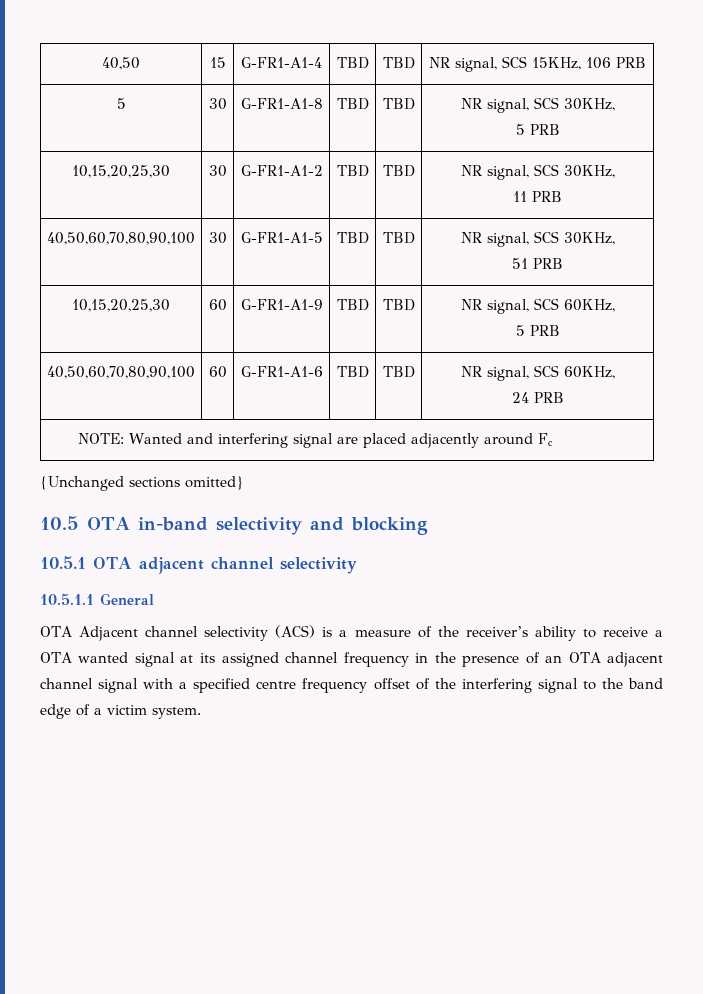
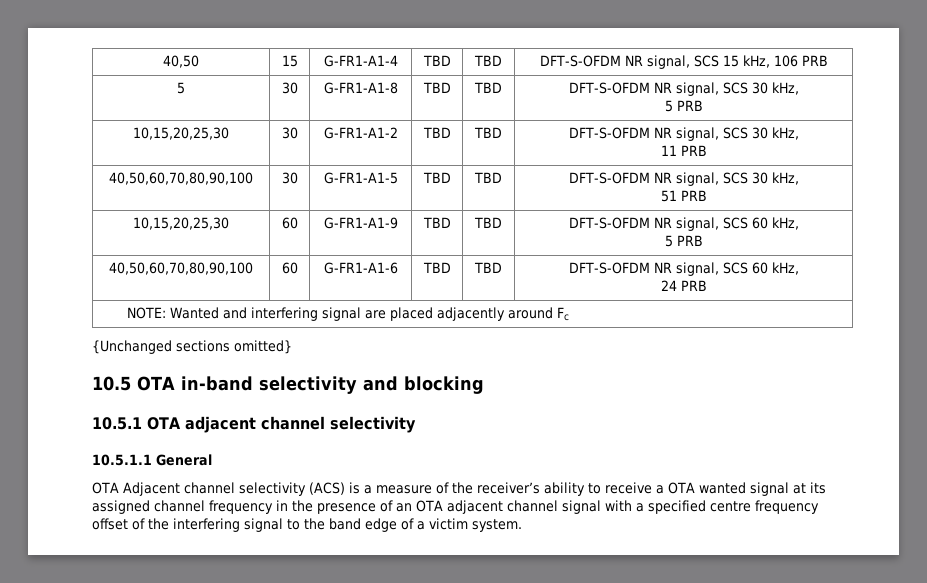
[429,56,581,72] NR signal, SCS 15KHz, -> [539,55,770,69] DFT-S-OFDM NR signal, SCS 15 kHz,
[460,97,615,113] NR signal, SCS 30KHz, -> [568,82,799,96] DFT-S-OFDM NR signal, SCS 30 kHz,
[460,164,615,180] NR signal, SCS 30KHz, -> [568,127,799,141] DFT-S-OFDM NR signal, SCS 30 kHz,
[460,231,615,247] NR signal, SCS 30KHz, -> [568,172,799,186] DFT-S-OFDM NR signal, SCS 30 kHz,
[460,298,615,314] NR signal, SCS 60KHz, -> [568,217,799,231] DFT-S-OFDM NR signal, SCS 60 kHz,
[460,365,615,381] NR signal, SCS 60KHz, -> [568,262,799,276] DFT-S-OFDM NR signal, SCS 60 kHz,

